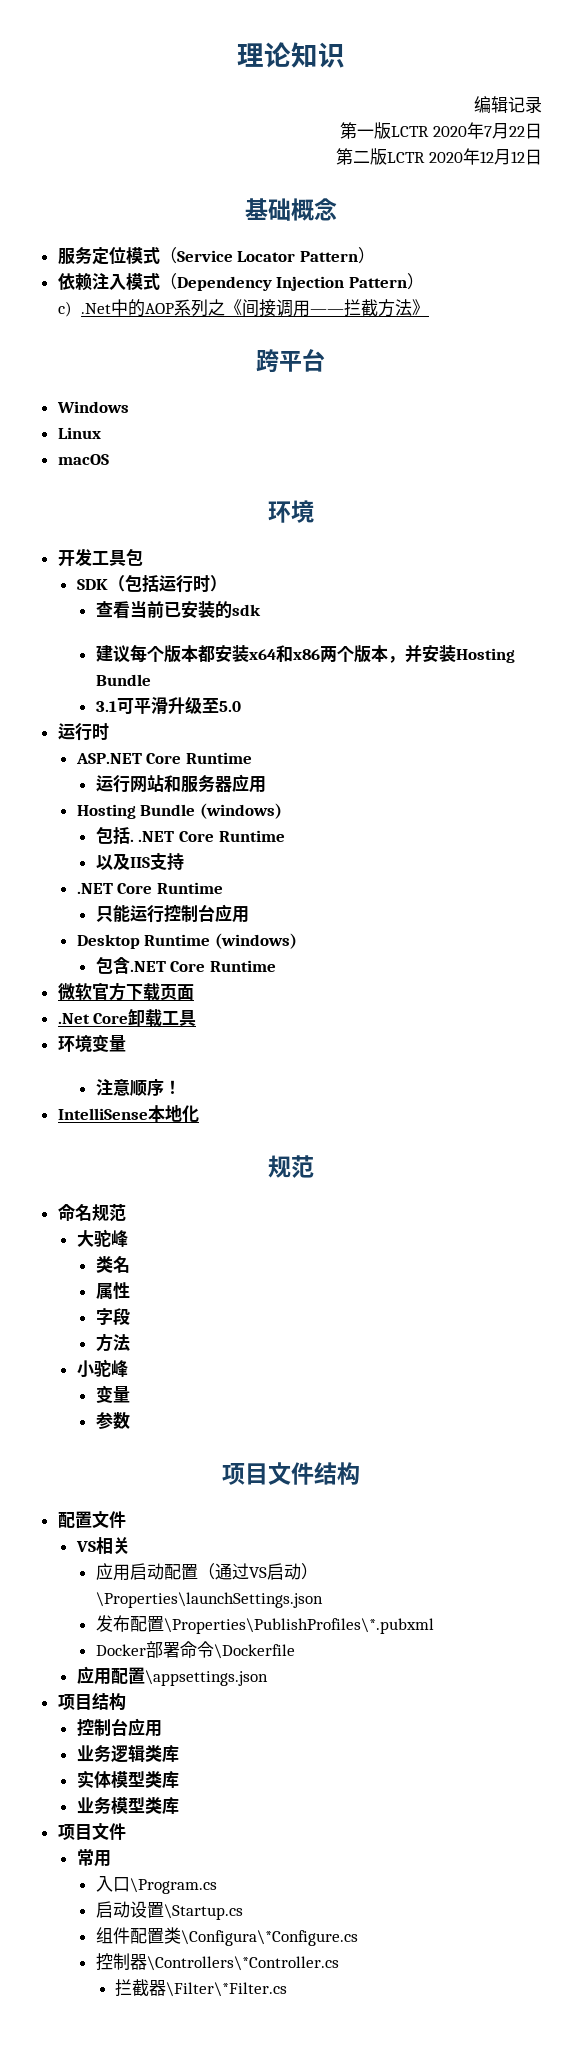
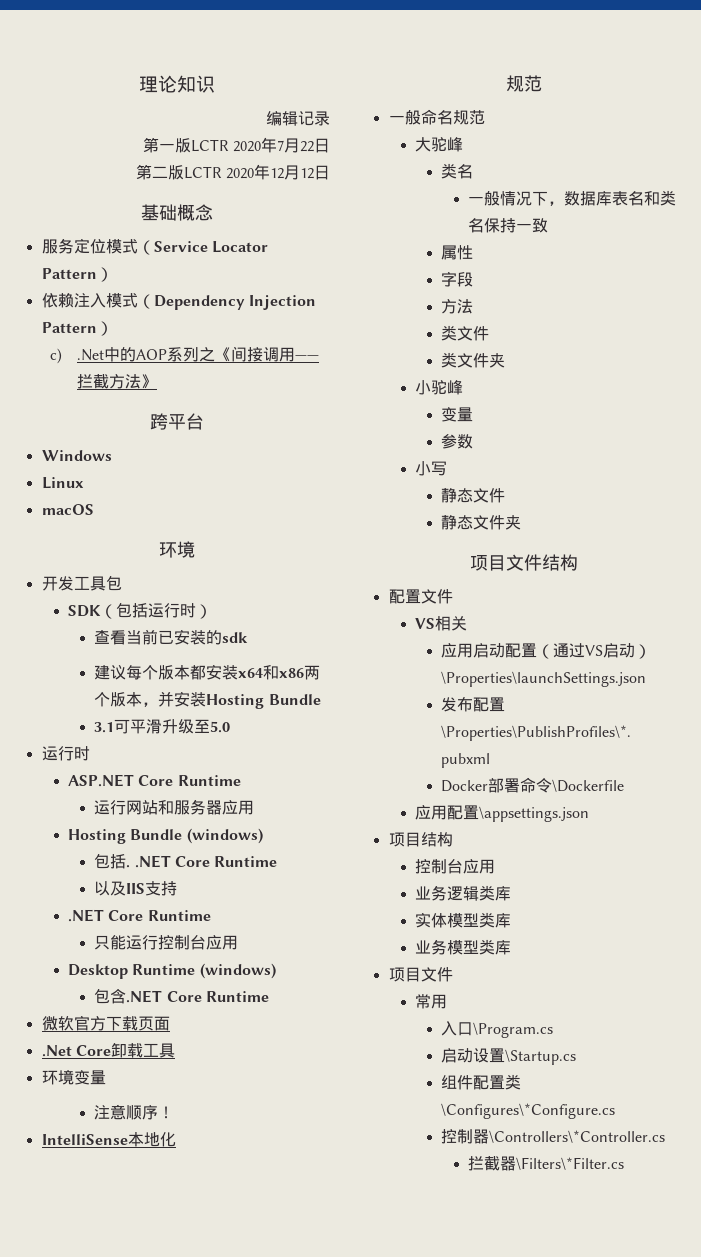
(314, 1166) none -> [388,109,421,125] 一般
(130, 1264) none -> [467,190,676,206] [467,218,548,233] // 一般情况下，数据库表名和类名保持一致
(130, 1342) none -> [441,325,490,341] [441,352,506,368] // 类文件 // 类文件夹
(130, 1420) none -> [415,461,448,476] [441,487,506,503] [441,514,522,530] // 小写 // 静态文件 // 静态文件夹
[180,1930,358,1946] \Configura\*Configure.cs -> [441,1103,616,1119] \Configures\*Configure.cs
[165,1982,287,1997] \Filter\*Filter.cs -> [515,1157,624,1170] \Filters\*Filter.cs

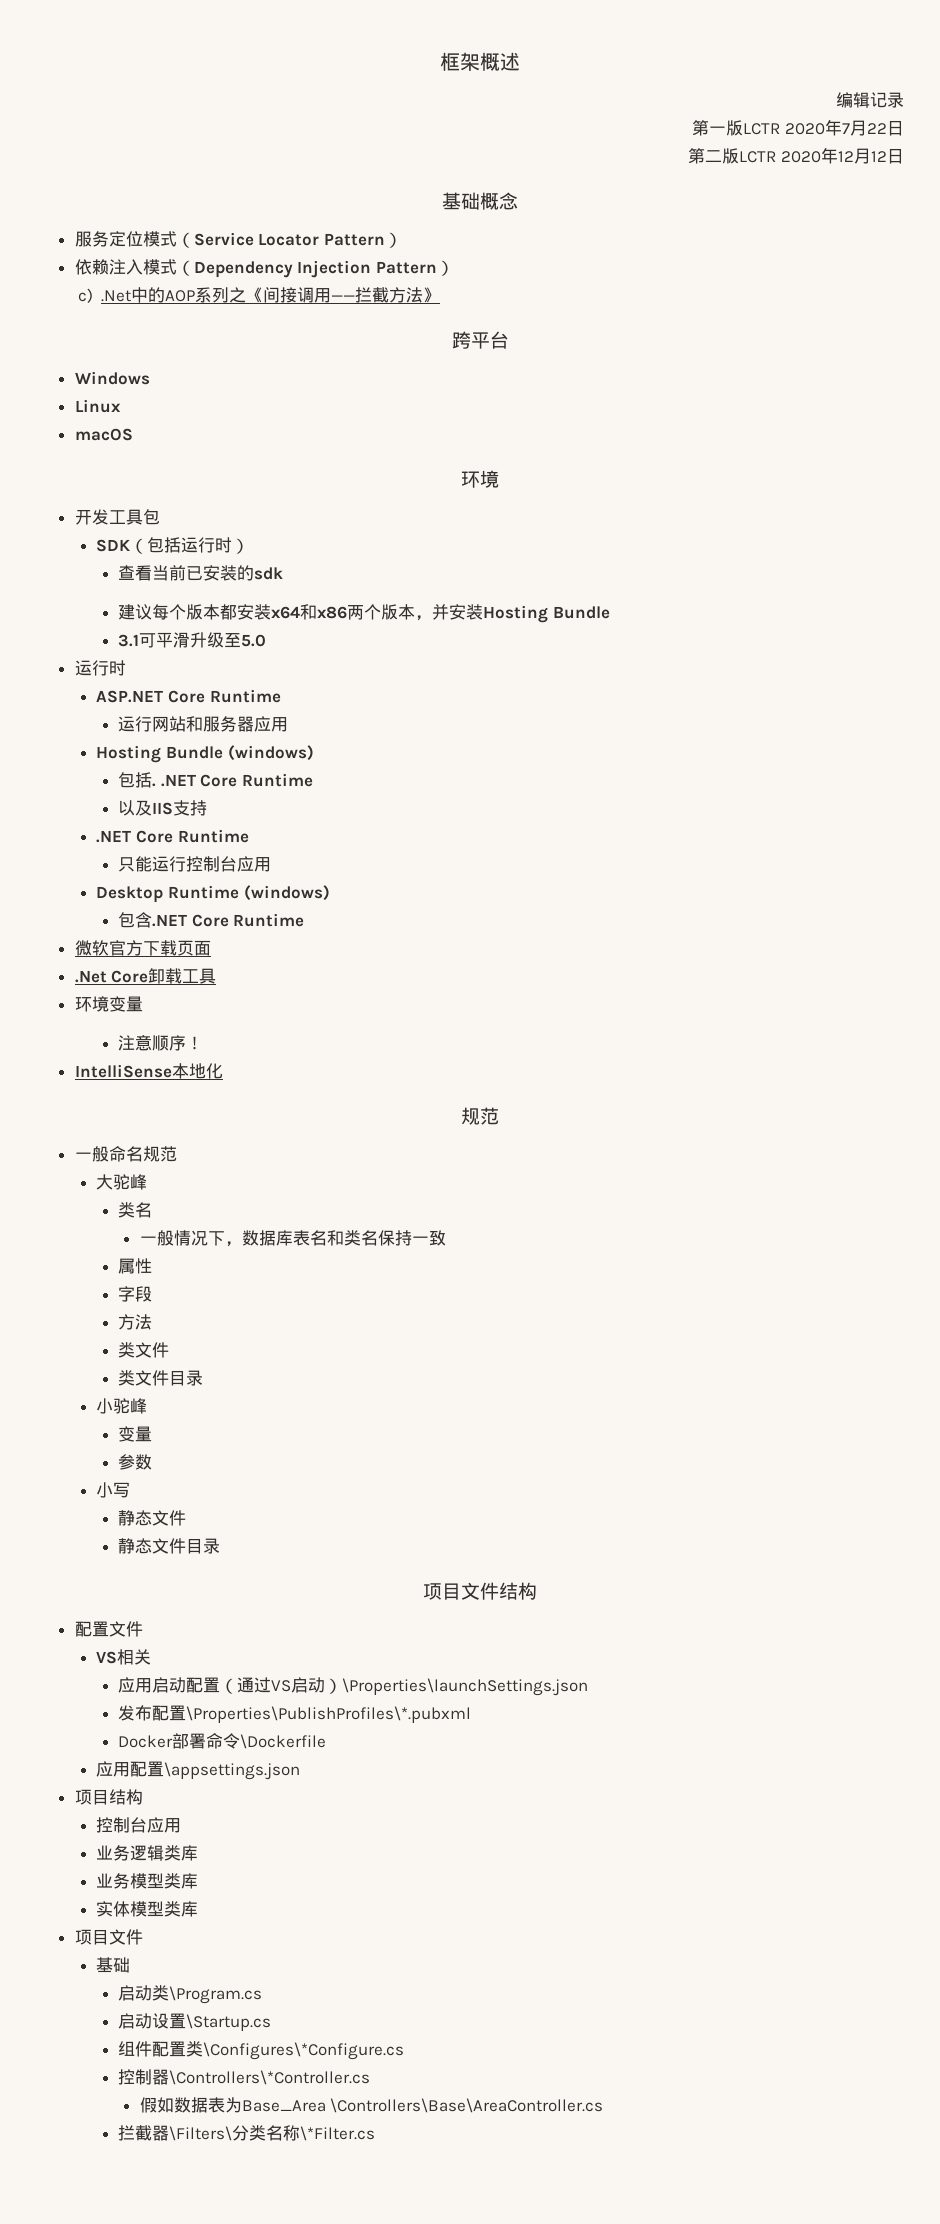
[139,75,215,93] 理论知识 -> [440,52,520,71] 框架概述
[489,353,506,368] 夹 -> [169,1370,204,1386] 目录
[505,515,522,530] 夹 -> [186,1538,221,1554] 目录
[415,912,512,928] [415,939,448,955] 实体模型类库 // 业务 -> [96,1873,199,1889] [96,1901,131,1917] 业务模型类库 // 实体
[415,994,448,1009] [441,1021,474,1036] 常用 // 入口 -> [96,1957,131,1973] [118,1985,170,2001] 基础 // 启动类
[467,1156,624,1171] 拦截器\Filters\*Filter.cs -> [139,2097,604,2113] [118,2125,376,2141] 假如数据表为Base_Area \Controllers\Base\AreaController.cs // 拦截器\Filters\分类名称\*Filter.cs

